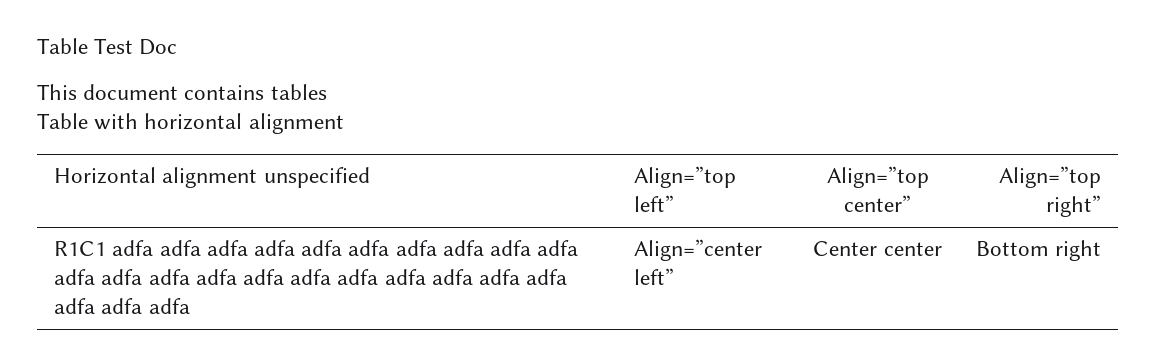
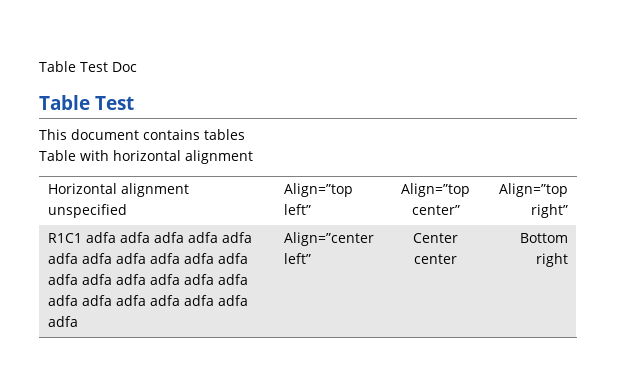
(178, 47) none -> [39,95,134,110] // Table Test

